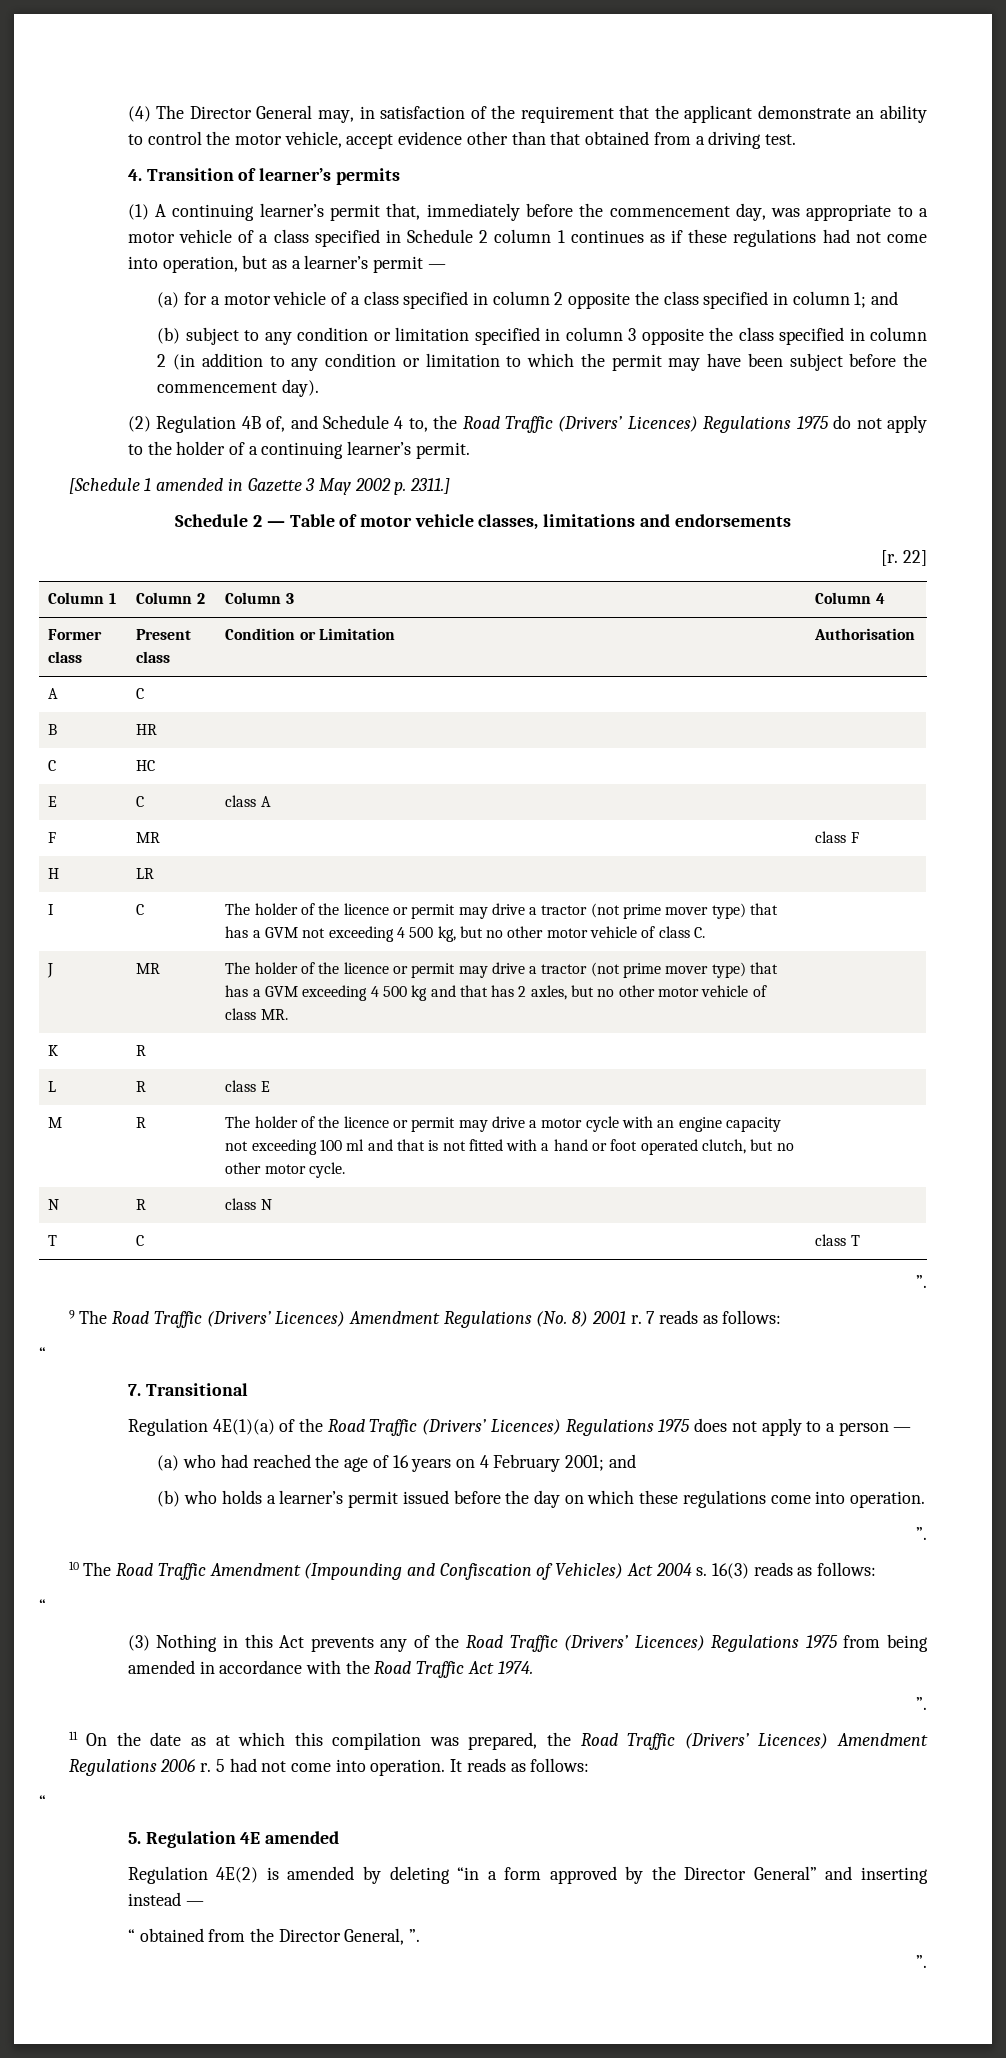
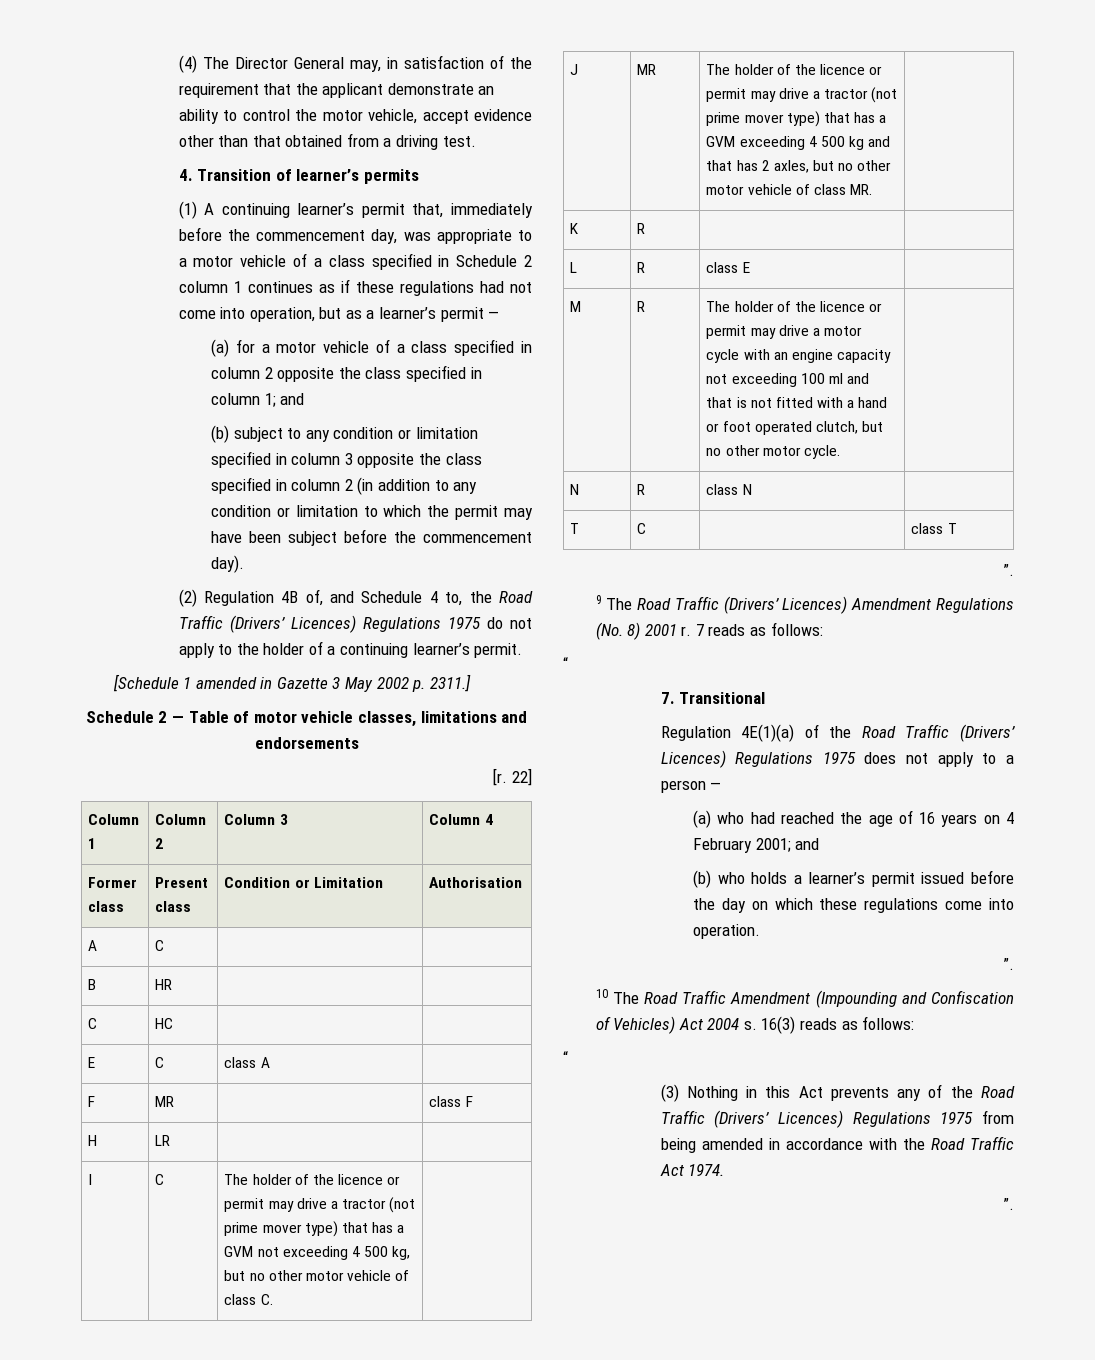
[68,1731,928,1750] [68,1758,590,1776] [39,1795,46,1808] [127,1831,339,1848] [127,1866,928,1884] [127,1892,204,1906] [127,1928,421,1945] [916,1955,927,1968] // 11 On the date as at which this compilation was prepared, the Road Traffic (Drivers’ Licences) Amendment Regulations 2006 r. 5 had not come into operation. It reads as follows: // “ // 5. Regulation 4E amended // Regulation 4E(2) is amended by deleting “in a form approved by the Director General” and inserting instead — // “ obtained from the Director General, ”. // ”. -> (1014, 1204) none

